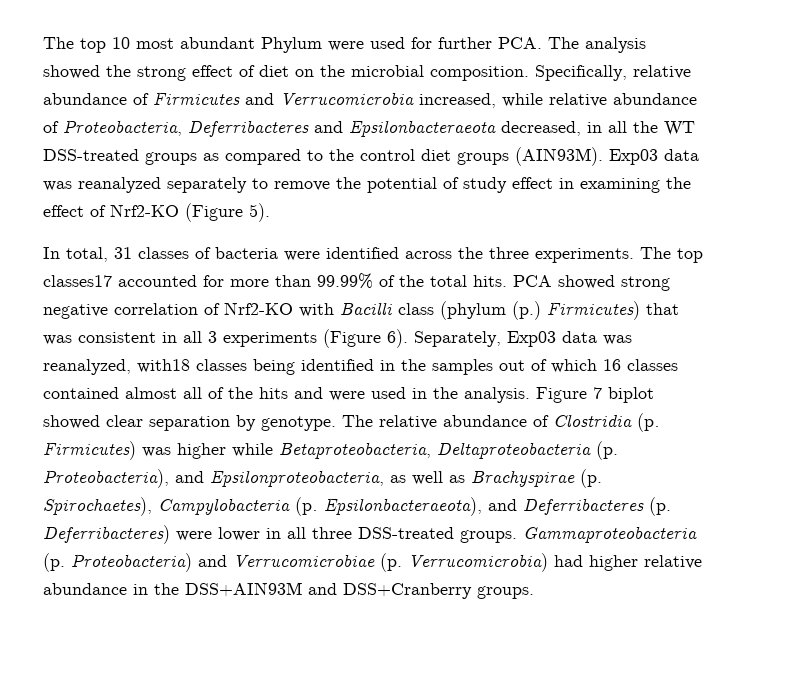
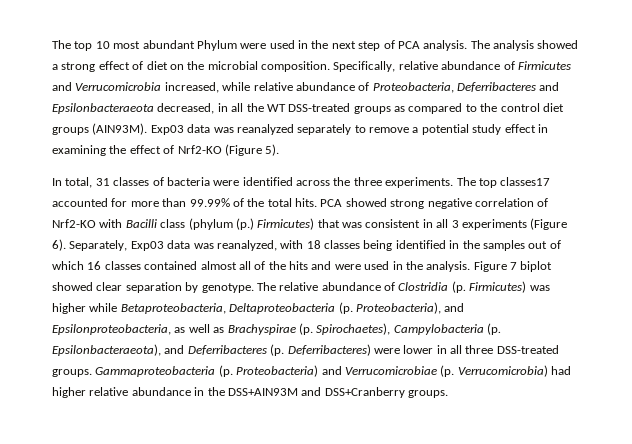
[411,37,542,49] for further PCA. -> [298,40,468,51] in the next step of PCA analysis.
[106,65,131,77] the -> [52,64,58,70] a
[336,177,459,193] the potential of -> [412,124,469,135] a potential
[137,359,190,373] with18 -> [280,240,321,249] with 18

